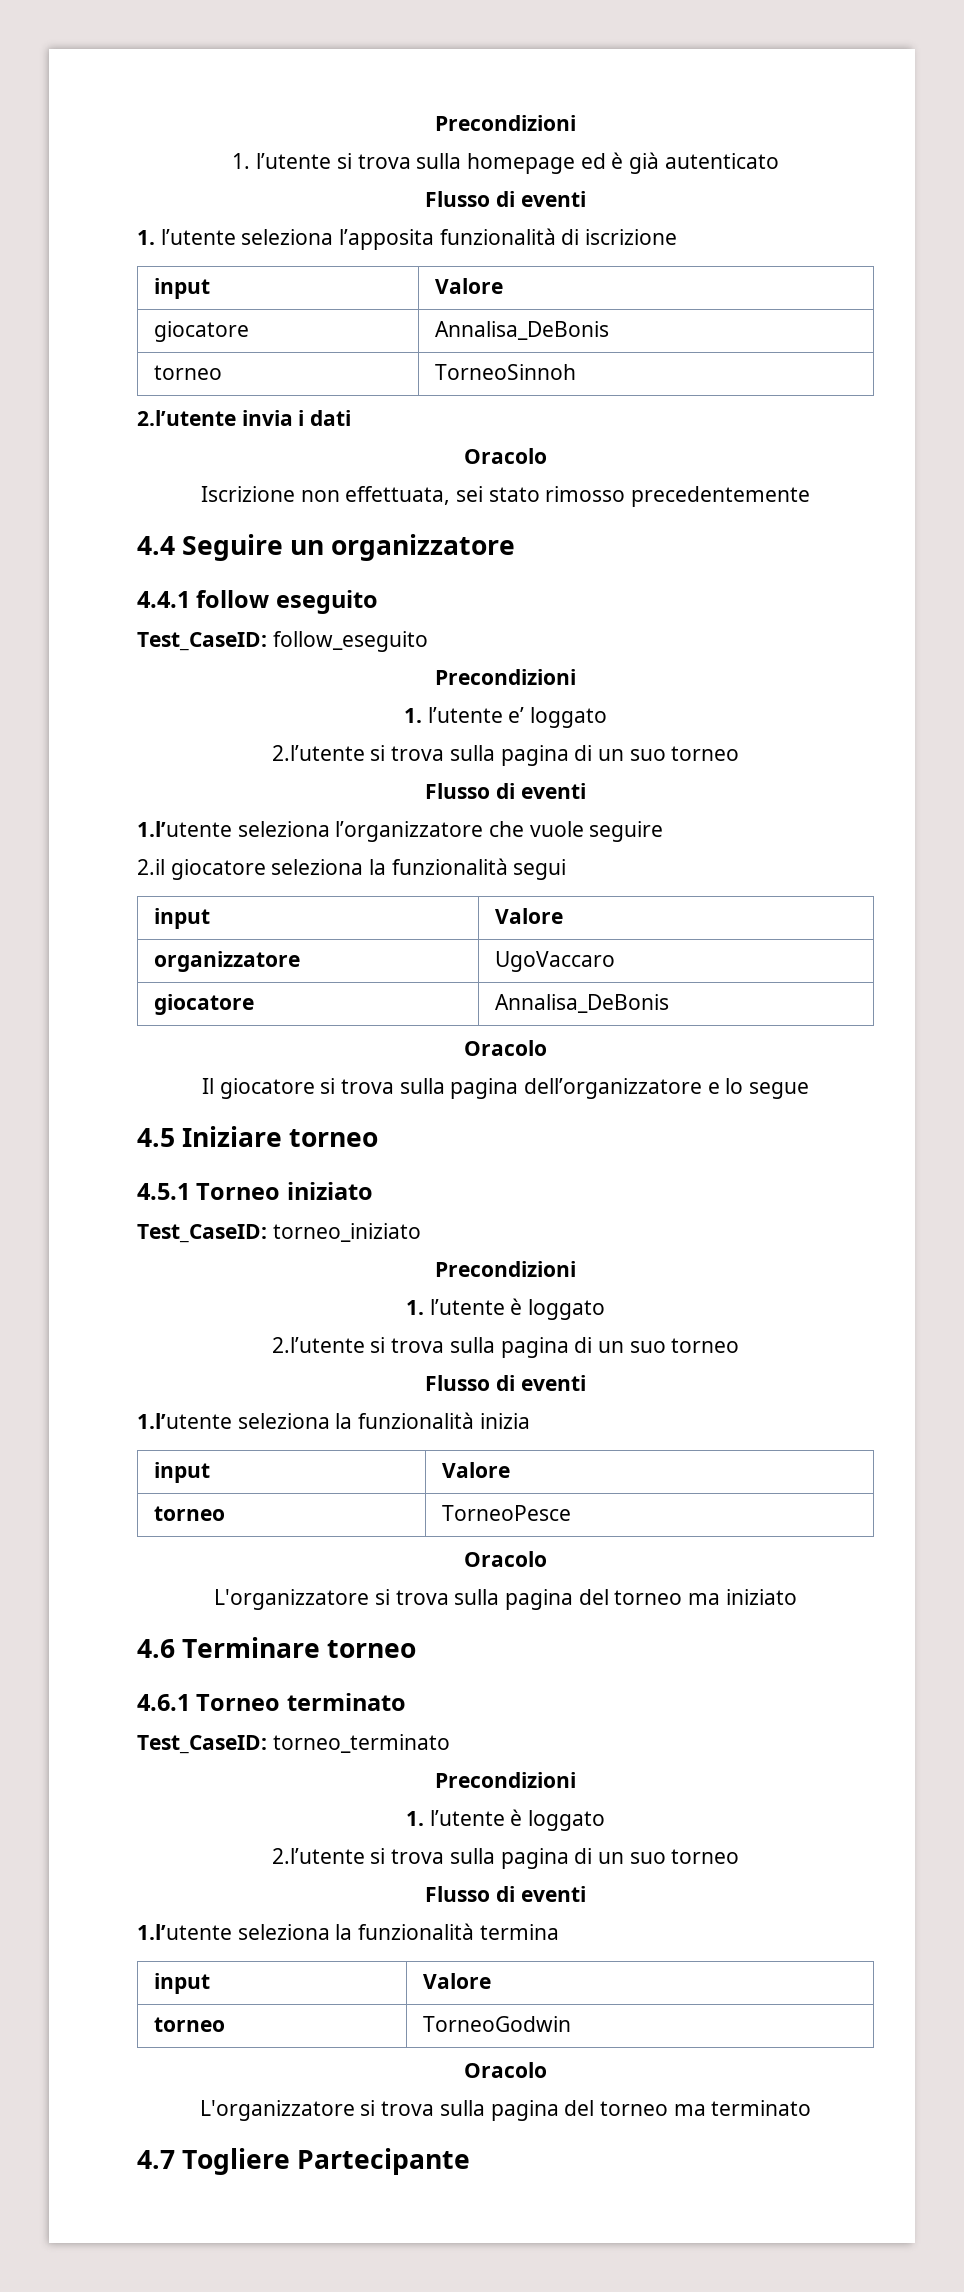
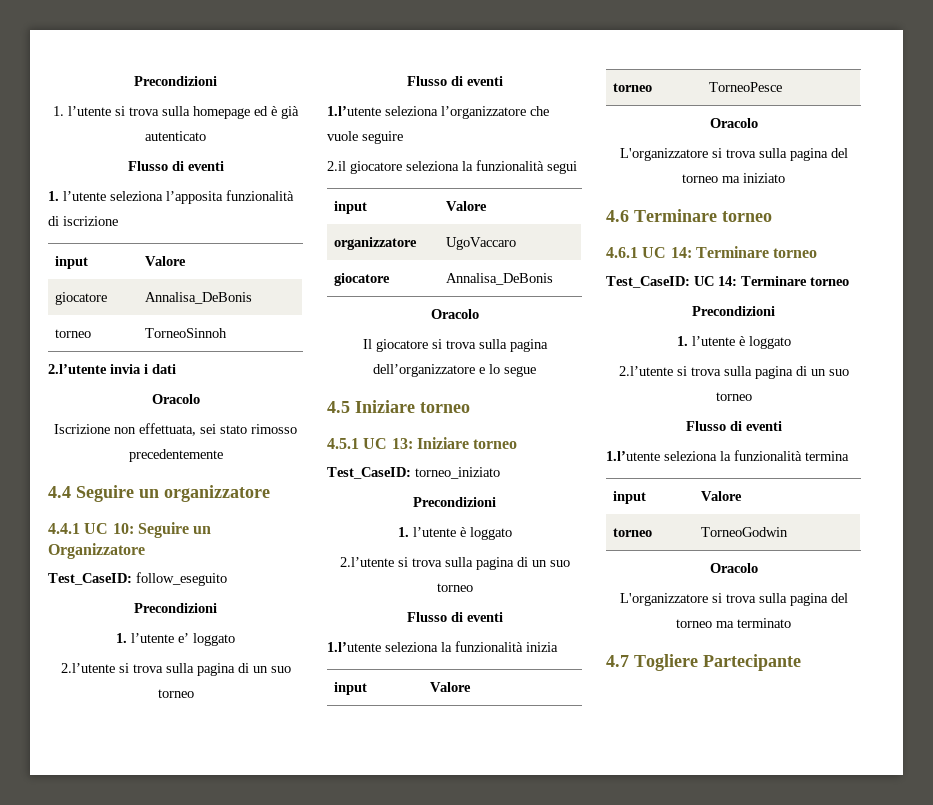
[196,590,378,614] follow eseguito -> [84,522,212,538] [48,543,145,559] UC 10: Seguire un Organizzatore
[196,1182,373,1200] Torneo iniziato -> [363,437,518,449] UC 13: Iniziare torneo
[196,1693,406,1711] [137,1734,450,1754] Torneo terminato // Test_CaseID: torneo_terminato -> [642,246,818,258] [606,276,849,288] UC 14: Terminare torneo // Test_CaseID: UC 14: Terminare torneo

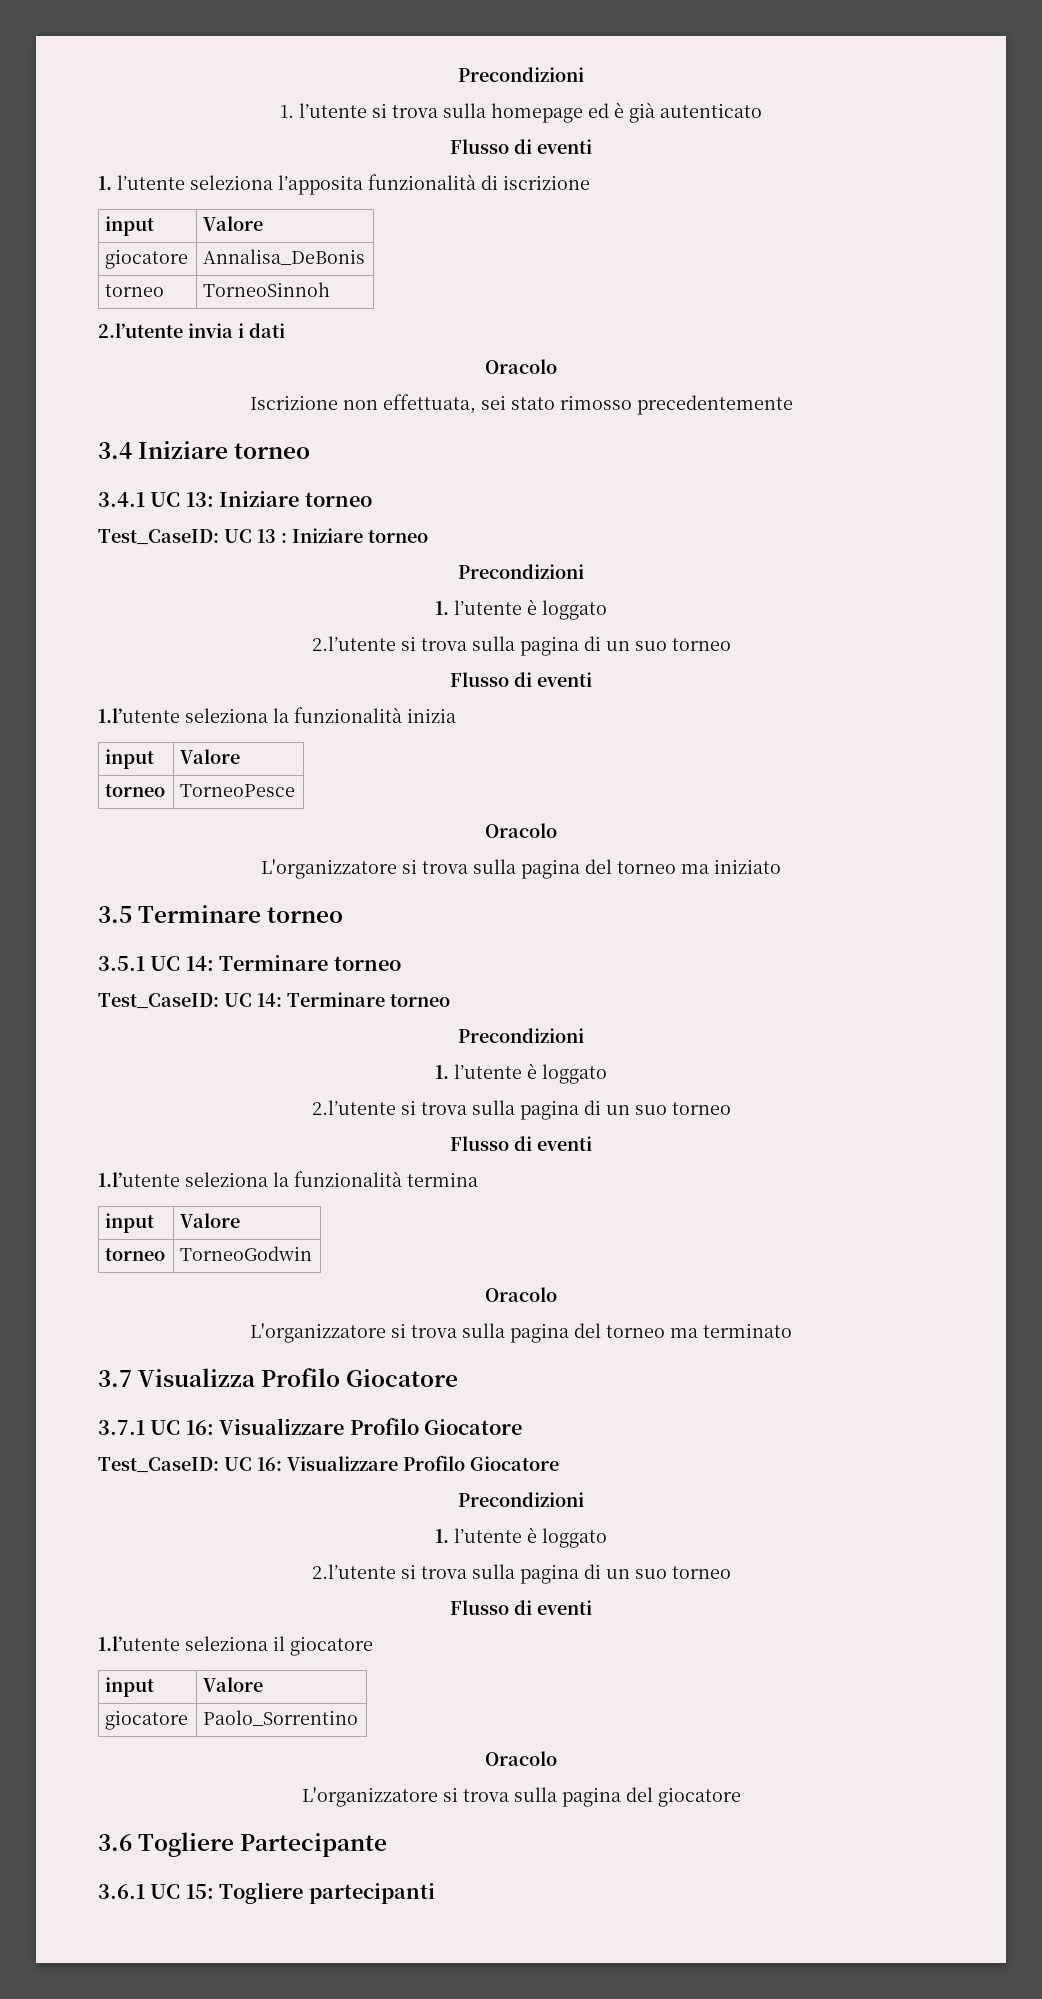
[48,485,270,502] [48,522,212,538] [48,543,145,559] [48,572,227,586] [134,603,217,613] [116,633,235,646] [60,663,291,676] [157,689,194,698] [406,76,503,86] [327,106,549,119] [327,131,403,144] [327,160,577,174] [333,201,367,214] [445,201,487,211] [333,237,417,250] [445,237,516,250] [333,273,390,286] [445,273,553,285] [430,309,479,319] [362,339,548,352] [373,364,536,377] [327,400,470,413] [327,438,359,449] 4.4 Seguire un organizzatore // 4.4.1 UC 10: Seguire un Organizzatore // Test_CaseID: follow_eseguito // Precondizioni // 1. l’utente e’ loggato // 2.l’utente si trova sulla pagina di un suo torneo // Flusso di eventi // 1.l’utente seleziona l’organizzatore che vuole seguire // 2.il giocatore seleziona la funzionalità segui // input | Valore // organizzatore | UgoVaccaro // giocatore | Annalisa_DeBonis // Oracolo // Il giocatore si trova sulla pagina dell’organizzatore e lo segue // 4.5 Iniziare torneo // 4.5.1 -> [98,441,311,459] [98,492,145,507] 3.4 Iniziare torneo // 3.4.1
[415,467,500,479] torneo_iniziato -> [224,528,428,543] UC 13 : Iniziare torneo
[606,209,772,222] [606,247,638,258] 4.6 Terminare torneo // 4.6.1 -> [98,905,344,923] [98,956,145,971] 3.5 Terminare torneo // 3.5.1
[606,654,801,671] 4.7 Togliere Partecipante -> [98,1368,459,1387] [98,1418,522,1435] [98,1455,559,1473] [458,1492,584,1507] [435,1527,607,1548] [311,1564,731,1584] [450,1600,592,1615] [98,1636,373,1656] [105,1677,155,1697] [203,1677,264,1692] [105,1710,189,1730] [203,1710,359,1726] [485,1751,557,1766] [301,1787,741,1807] [98,1832,388,1857] [98,1882,435,1904] 3.7 Visualizza Profilo Giocatore // 3.7.1 UC 16: Visualizzare Profilo Giocatore // Test_CaseID: UC 16: Visualizzare Profilo Giocatore // Precondizioni // 1. l’utente è loggato // 2.l’utente si trova sulla pagina di un suo torneo // Flusso di eventi // 1.l’utente seleziona il giocatore // input | Valore // giocatore | Paolo_Sorrentino // Oracolo // L'organizzatore si trova sulla pagina del giocatore // 3.6 Togliere Partecipante // 3.6.1 UC 15: Togliere partecipanti

